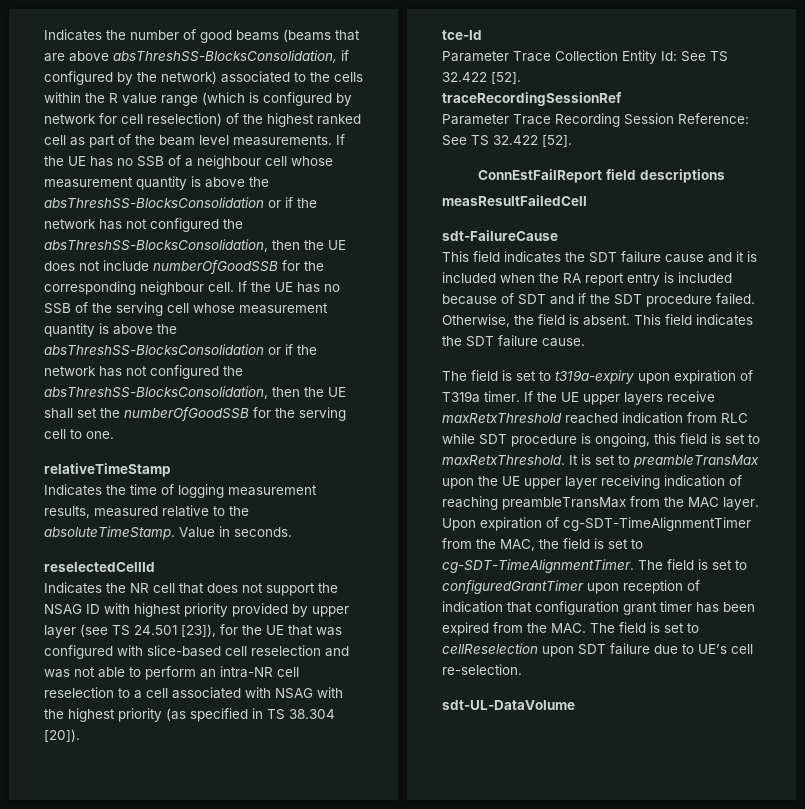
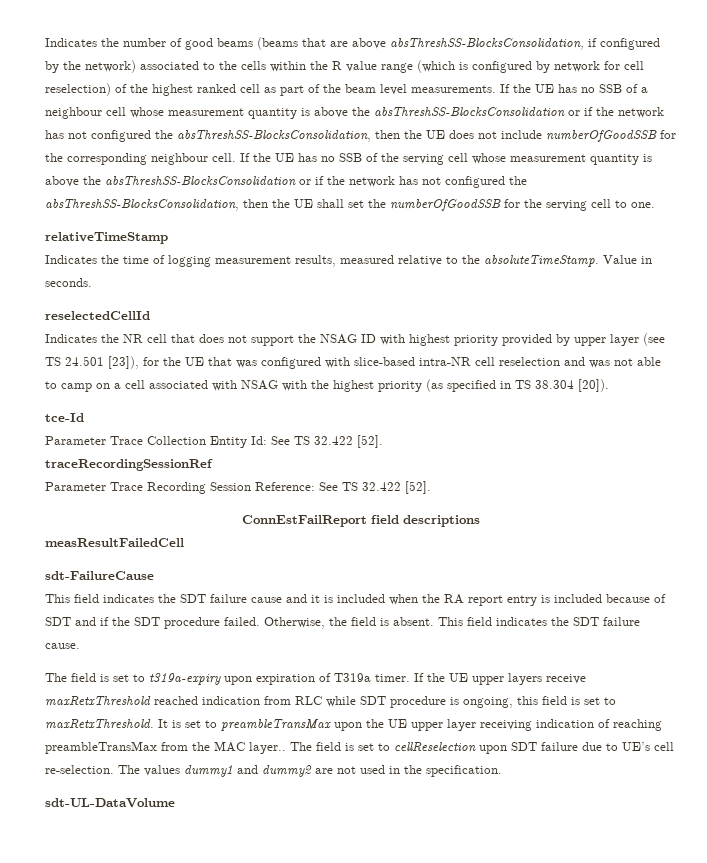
(221, 651) none -> [419,357,471,366] intra-NR
[145,666,299,680] [44,687,130,698] perform an intra-NR cell reselection to -> [61,383,110,392] camp on
[723,497,759,510] [442,517,751,531] [442,538,643,551] [442,559,747,573] [442,580,700,594] [442,601,755,615] [442,622,586,636] layer. Upon expiration of cg-SDT-TimeAlignmentTimer from the MAC, the field is set to cg-SDT-TimeAlignmentTimer. The field is set to configuredGrantTimer upon reception of indication that configuration grant timer has been expired from the MAC. -> [249,742,286,754] layer..
(522, 669) none -> [118,765,502,777] The values dummy1 and dummy2 are not used in the specification.

